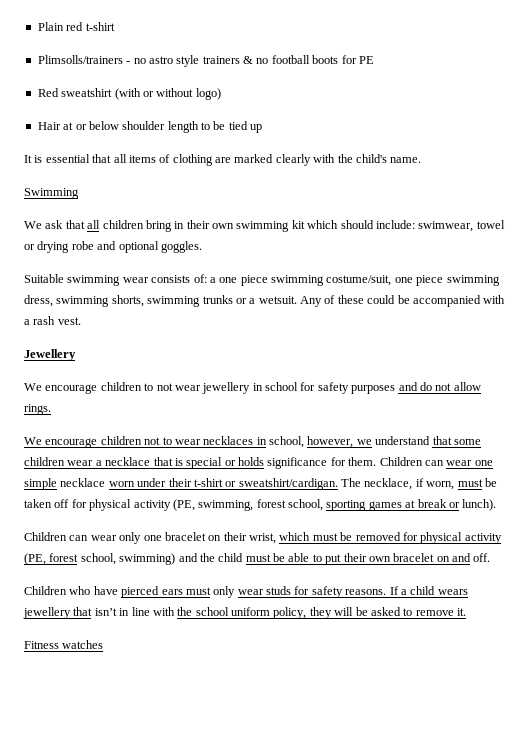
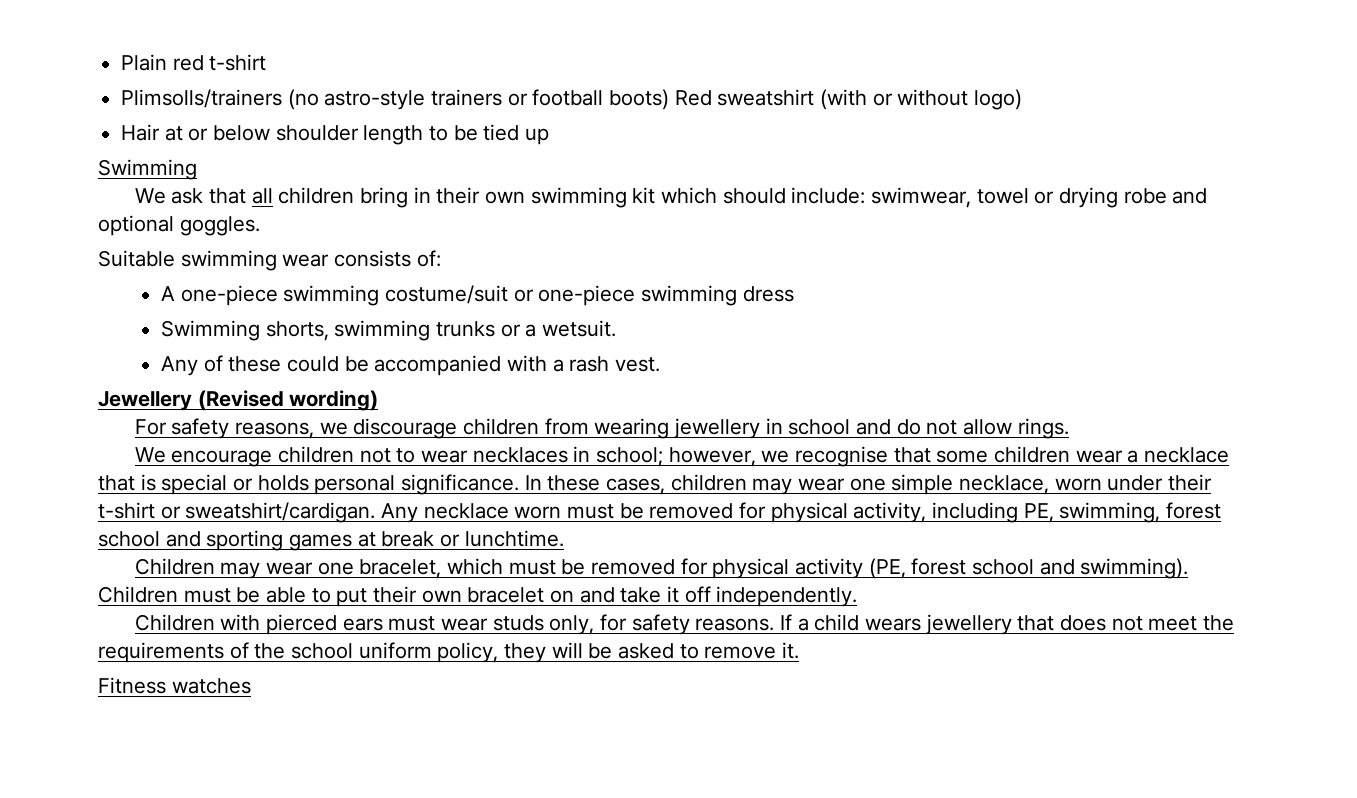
[126,55,374,67] - no astro style trainers & no football boots for PE // -> [287,89,670,110] (no astro-style trainers or football boots)
[24,154,422,166] // It is essential that all items of clothing are marked clearly with the child's name. -> (550, 136) none
[209,275,500,286] [24,295,110,307] a one piece swimming costume/suit, one piece swimming dress, swimming -> [160,285,794,306] [160,320,260,341] // A one-piece swimming costume/suit or one-piece swimming dress // Swimming
(297, 300) none -> (616, 328) //
[24,382,396,394] // We encourage children to not wear jewellery in school for safety purposes -> [197,390,379,411] [134,418,851,439] (Revised wording) // For safety reasons, we discourage children from wearing jewellery in school
[269,436,304,448] school, -> [595,447,663,467] school;
[375,436,431,445] understand -> [794,446,888,467] recognise
[267,457,444,469] significance for them. Children can -> [314,474,793,495] personal significance. In these cases, children may
[60,478,106,487] necklace -> [959,475,1050,495] necklace,
[341,478,497,490] [24,499,323,511] The necklace, if worn, must be taken off for physical activity (PE, swimming, forest school, -> [381,502,1222,523] [98,531,201,547] Any necklace worn must be removed for physical activity, including PE, swimming, forest school and
[462,499,497,511] [24,532,276,544] lunch). // Children can wear only one bracelet on their wrist, -> [464,530,564,547] [134,558,442,579] lunchtime. // Children may wear one bracelet,
[80,553,244,565] school, swimming) and the child -> [972,558,1189,579] [98,586,178,603] school and swimming). Children
[473,553,491,562] [24,586,118,595] off. // Children who have -> [620,586,858,607] [134,614,261,631] take it off independently. // Children with
[213,586,236,598] only -> (436, 623) none
(291, 590) none -> [549,615,595,635] only,
[94,607,175,616] isn’t in line with -> [1060,615,1235,631] [98,642,249,663] does not meet the requirements of

